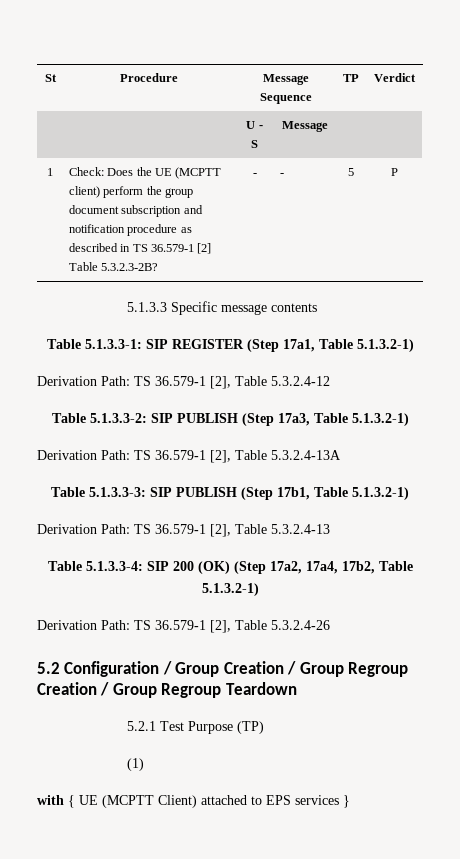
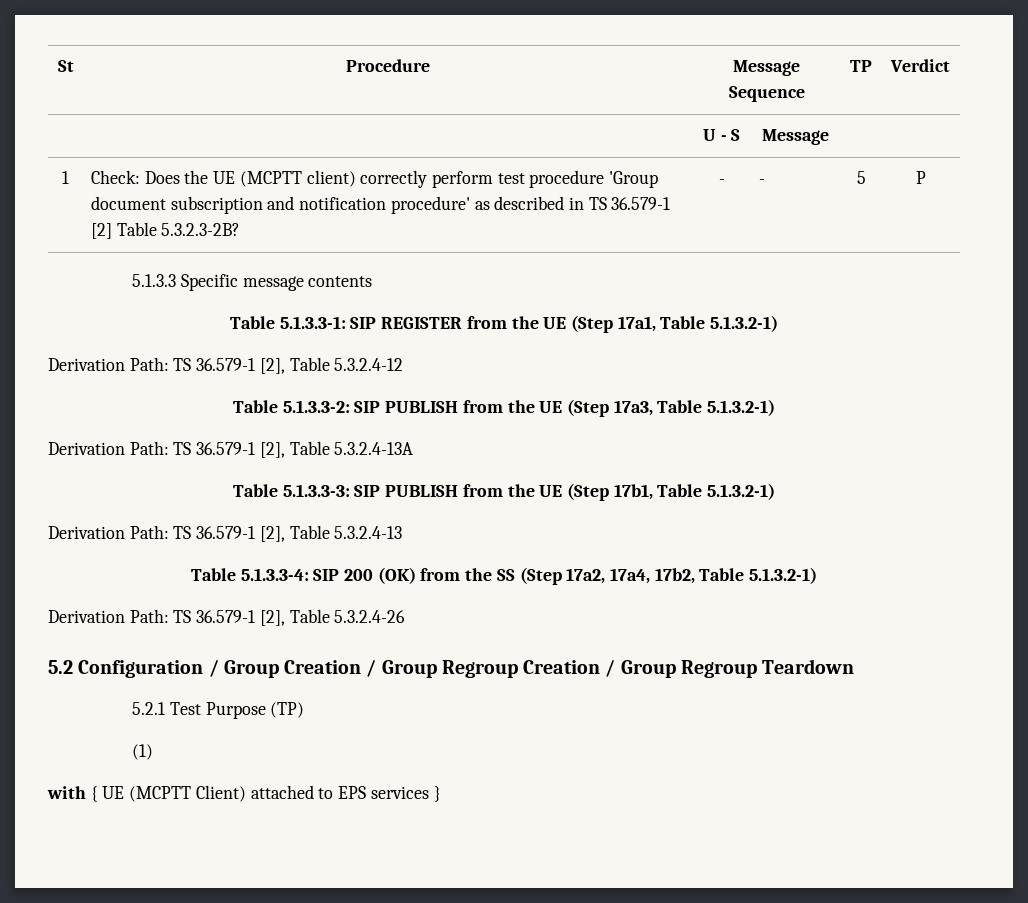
[103,186,194,198] perform the group -> [360,170,659,188] correctly perform test procedure 'Group
[127,224,178,236] procedure -> [390,196,470,214] procedure'
(244, 344) none -> [466,316,567,329] from the UE
(238, 418) none -> [462,400,563,413] from the UE
(237, 492) none -> [462,484,563,497] from the UE
(230, 567) none -> [420,568,515,581] from the SS

